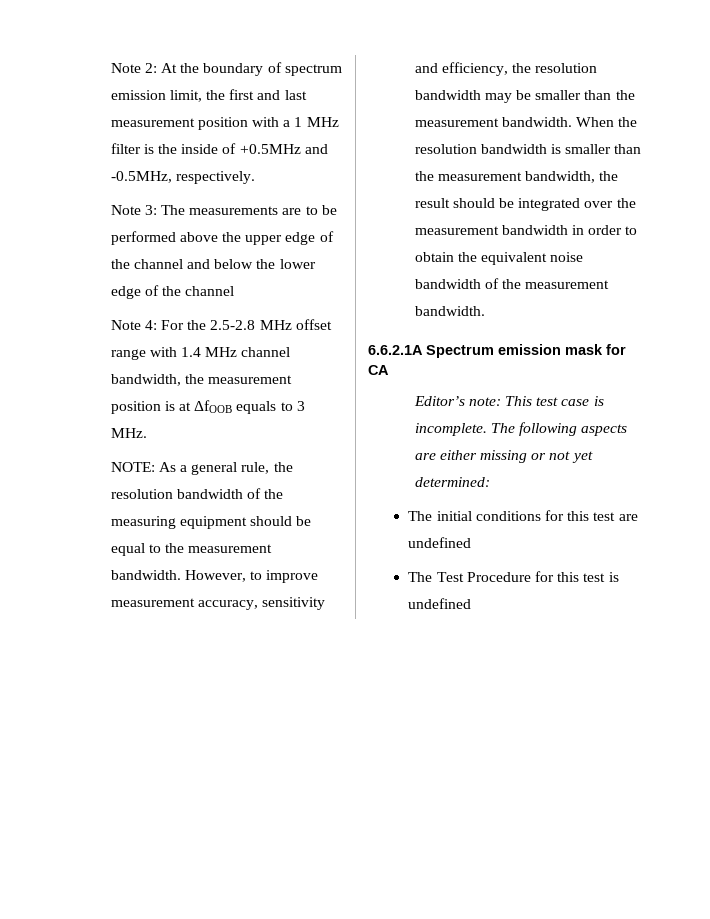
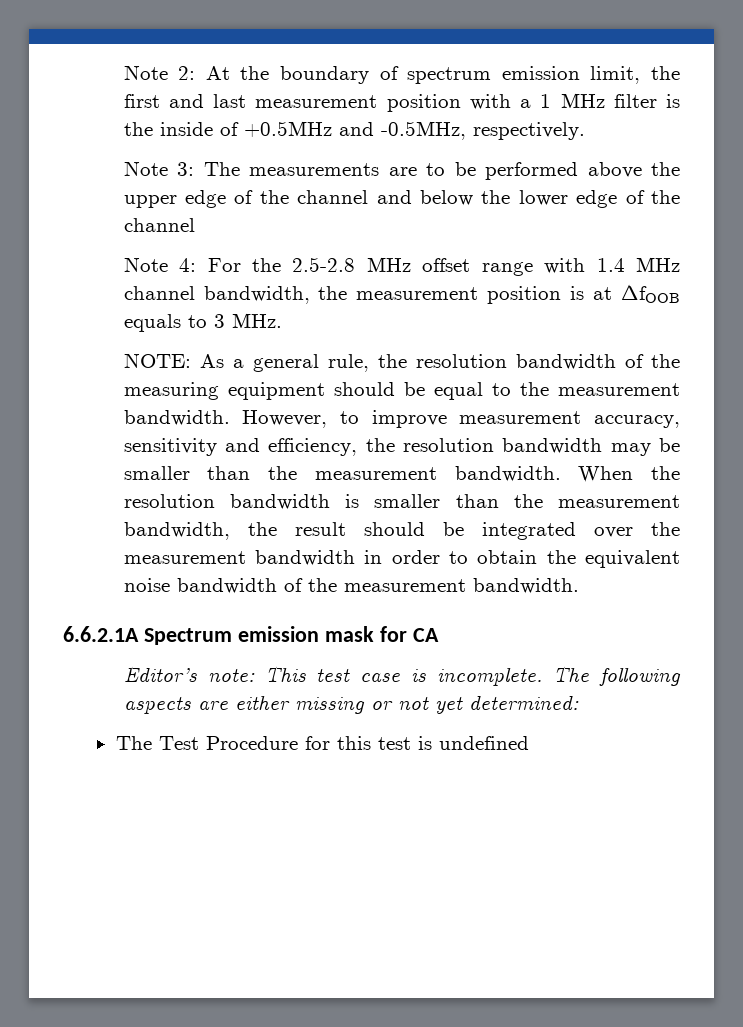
[408,510,638,521] [408,537,472,548] // The initial conditions for this test are undefined -> (579, 702) none

